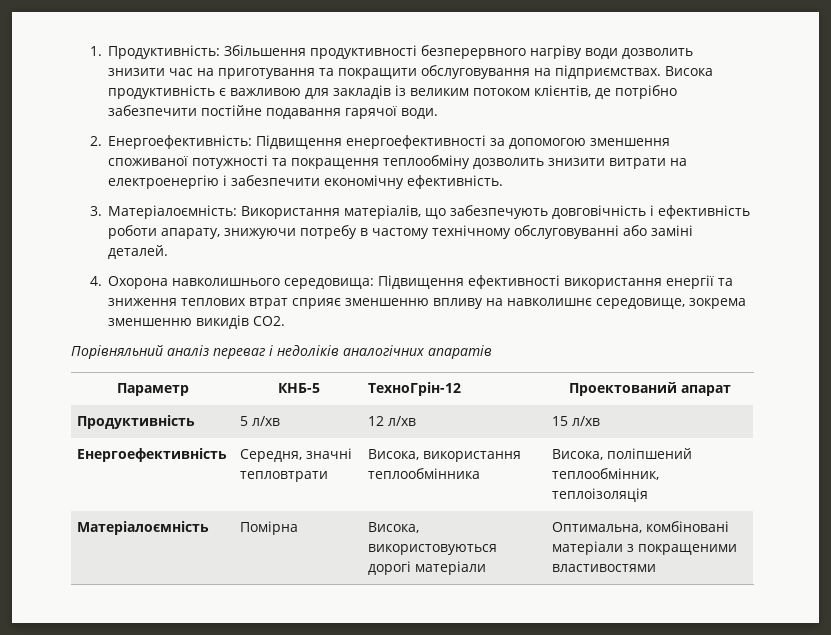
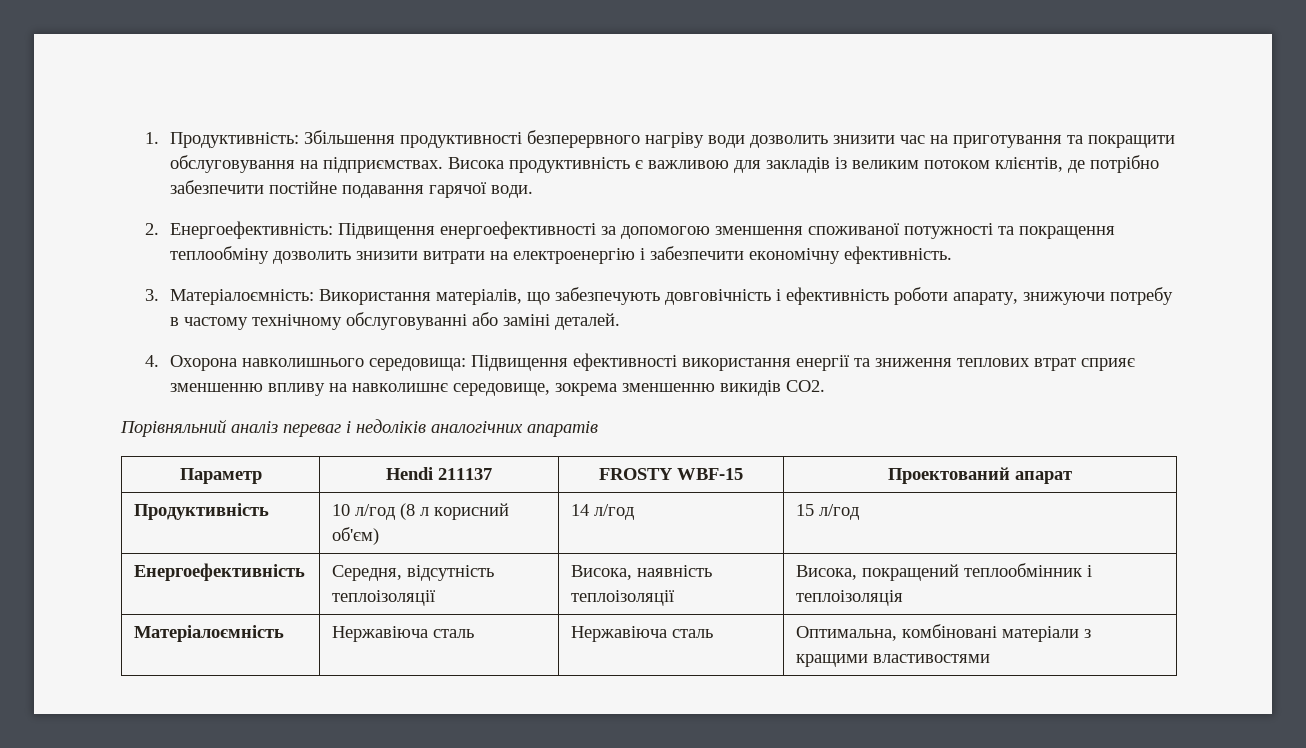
[277,383,320,393] [368,382,462,396] КНБ-5 | ТехноГрін-12 -> [386,467,492,480] [599,468,743,480] Hendi 211137 | FROSTY WBF-15
[240,416,281,426] [368,416,417,426] 5 л/хв | 12 л/хв -> [332,503,510,520] [332,527,380,545] [571,504,635,520] 10 л/год (8 л корисний об'єм) | 14 л/год
[572,416,601,426] л/хв -> [819,504,860,520] л/год
[306,448,353,459] [240,471,329,482] [368,449,522,462] [368,468,481,479] [552,448,693,460] [552,468,660,480] значні тепловтрати | Висока, використання теплообмінника | Висока, поліпшений теплообмінник, -> [407,565,495,581] [332,590,437,606] [571,565,713,580] [571,590,676,606] [796,563,1093,581] відсутність теплоізоляції | Висока, наявність теплоізоляції | Висока, покращений теплообмінник і
[240,521,299,535] [368,522,420,533] [368,544,498,555] [368,561,487,575] Помірна | Висока, використовуються дорогі матеріали -> [332,626,475,642] [571,626,714,642] Нержавіюча сталь | Нержавіюча сталь
[638,544,738,555] покращеними -> [796,654,869,667] кращими

